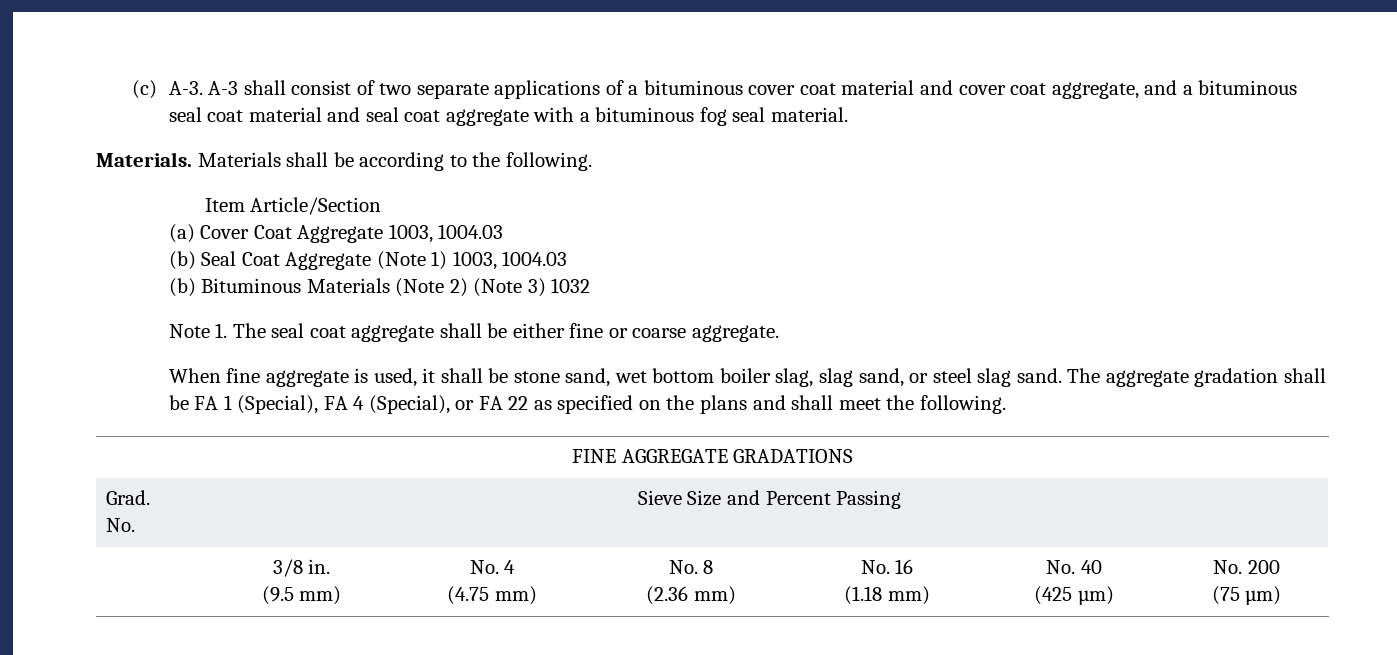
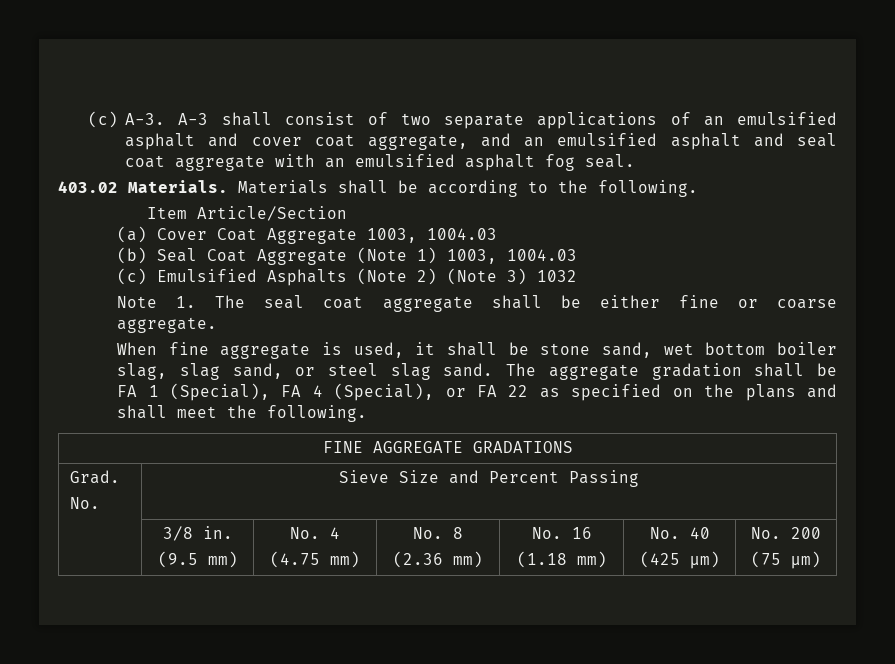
[628,80,915,95] a bituminous cover coat material -> [703,112,837,126] [125,133,196,150] an emulsified asphalt
[1182,80,1298,95] [168,107,322,122] a bituminous seal coat material -> [524,133,741,150] an emulsified asphalt
[579,107,848,126] a bituminous fog seal material. // -> [325,154,636,171] [58,181,118,193] an emulsified asphalt fog seal. // 403.02
[168,278,390,297] (b) Bituminous Materials -> [117,268,348,286] (c) Emulsified Asphalts

